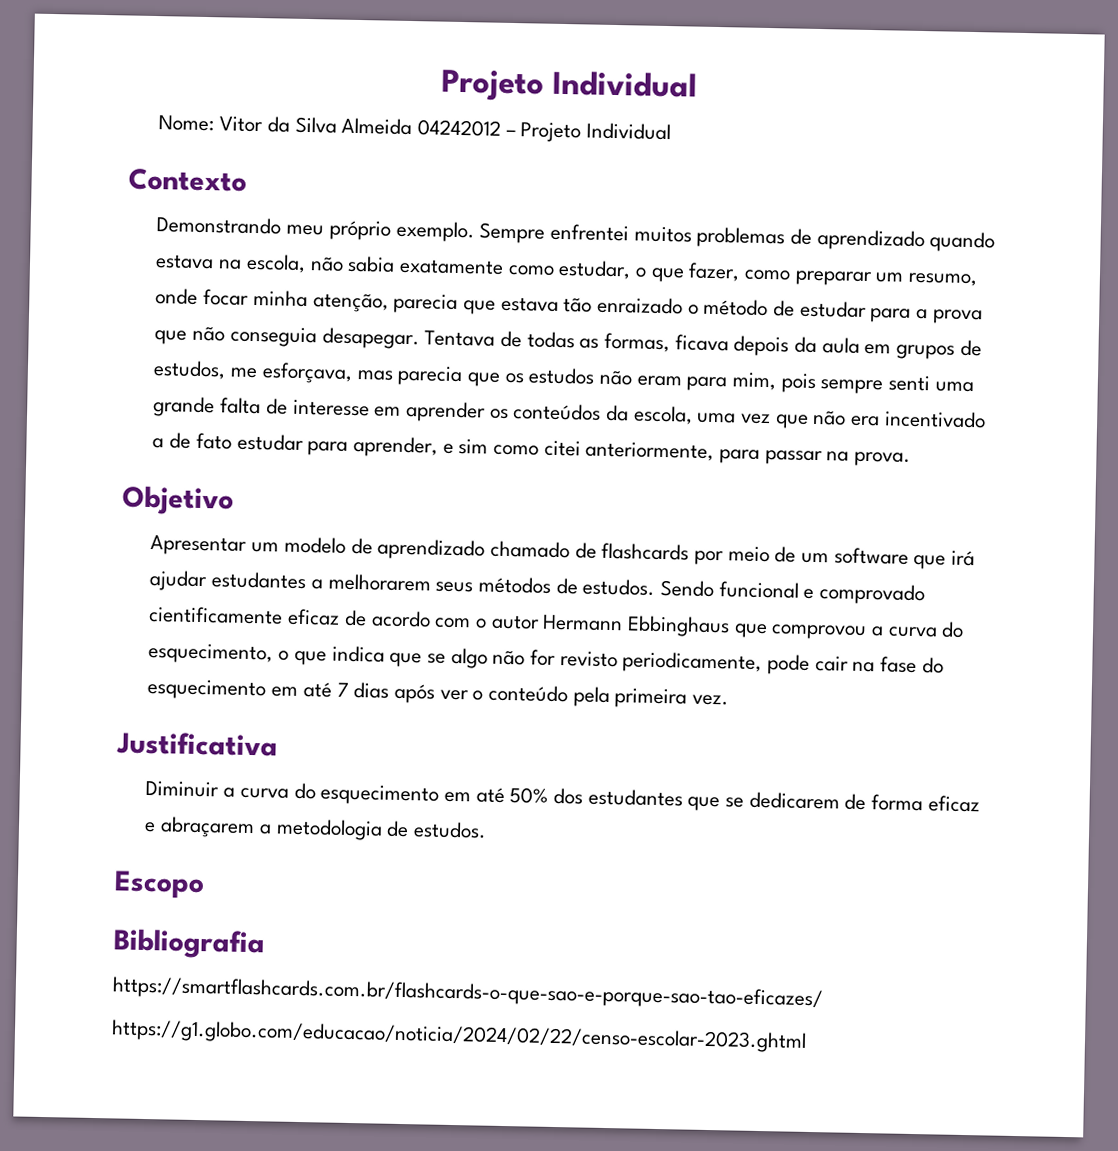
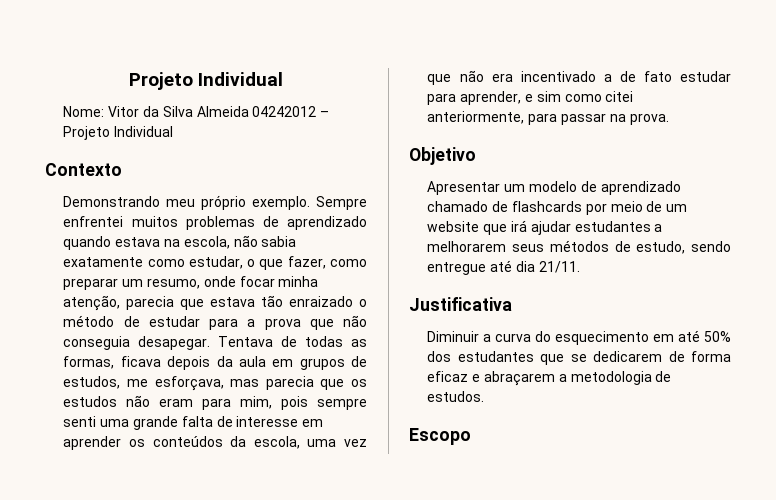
[833,547,909,565] software -> [427,221,480,232] website
[582,578,925,606] [149,605,965,641] [148,642,944,675] [147,678,729,709] estudos. Sendo funcional e comprovado cientificamente eficaz de acordo com o autor Hermann Ebbinghaus que comprovou a curva do esquecimento, o que indica que se algo não for revisto periodicamente, pode cair na fase do esquecimento em até 7 dias após ver o conteúdo pela primeira vez. -> [636,241,731,254] [427,260,580,275] estudo, sendo entregue até dia 21/11.
[113,928,265,960] [112,976,823,1011] [111,1019,807,1053] // Bibliografia // https://smartflashcards.com.br/flashcards-o-que-sao-e-porque-sao-tao-eficazes/ // https://g1.globo.com/educacao/noticia/2024/02/22/censo-escolar-2023.ghtml -> (471, 436) none

